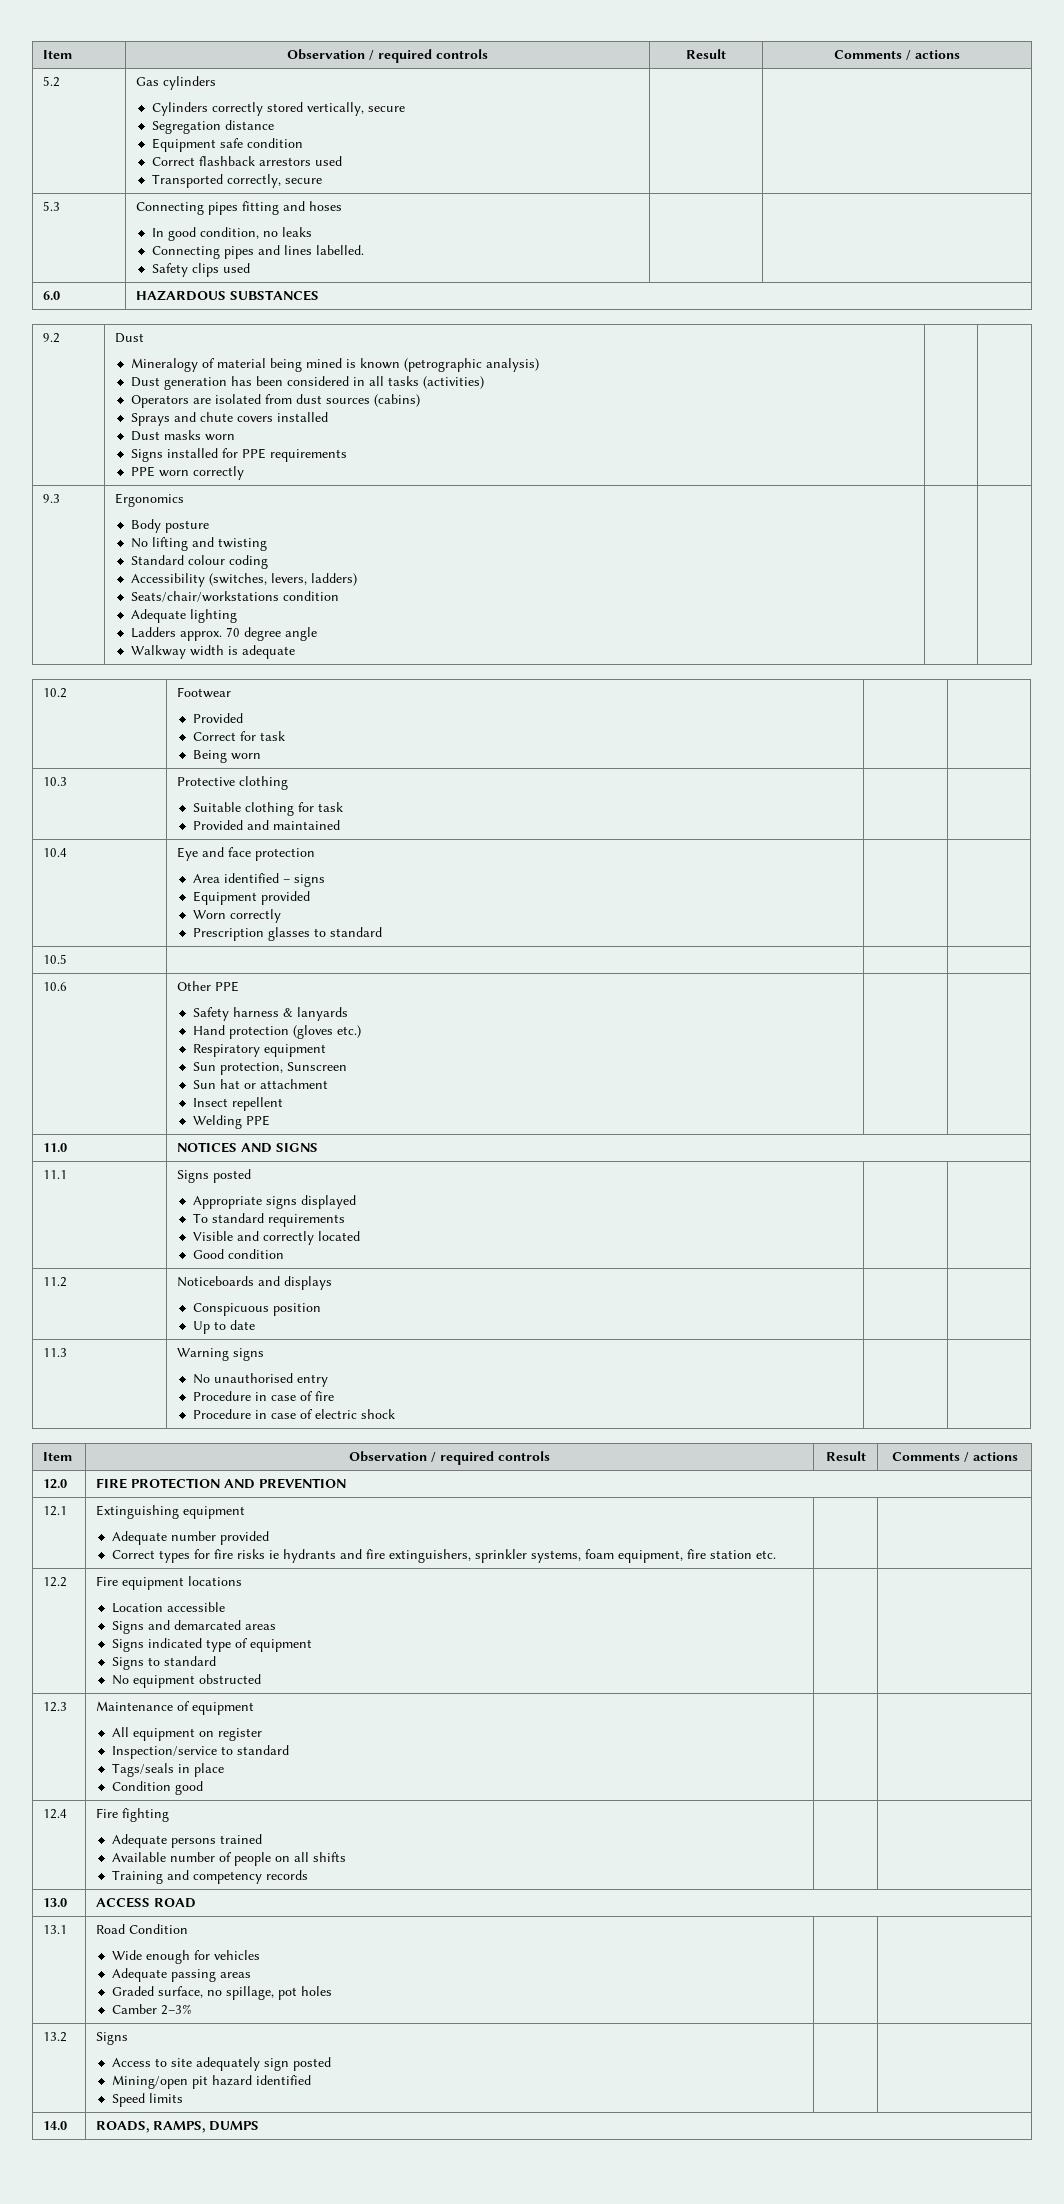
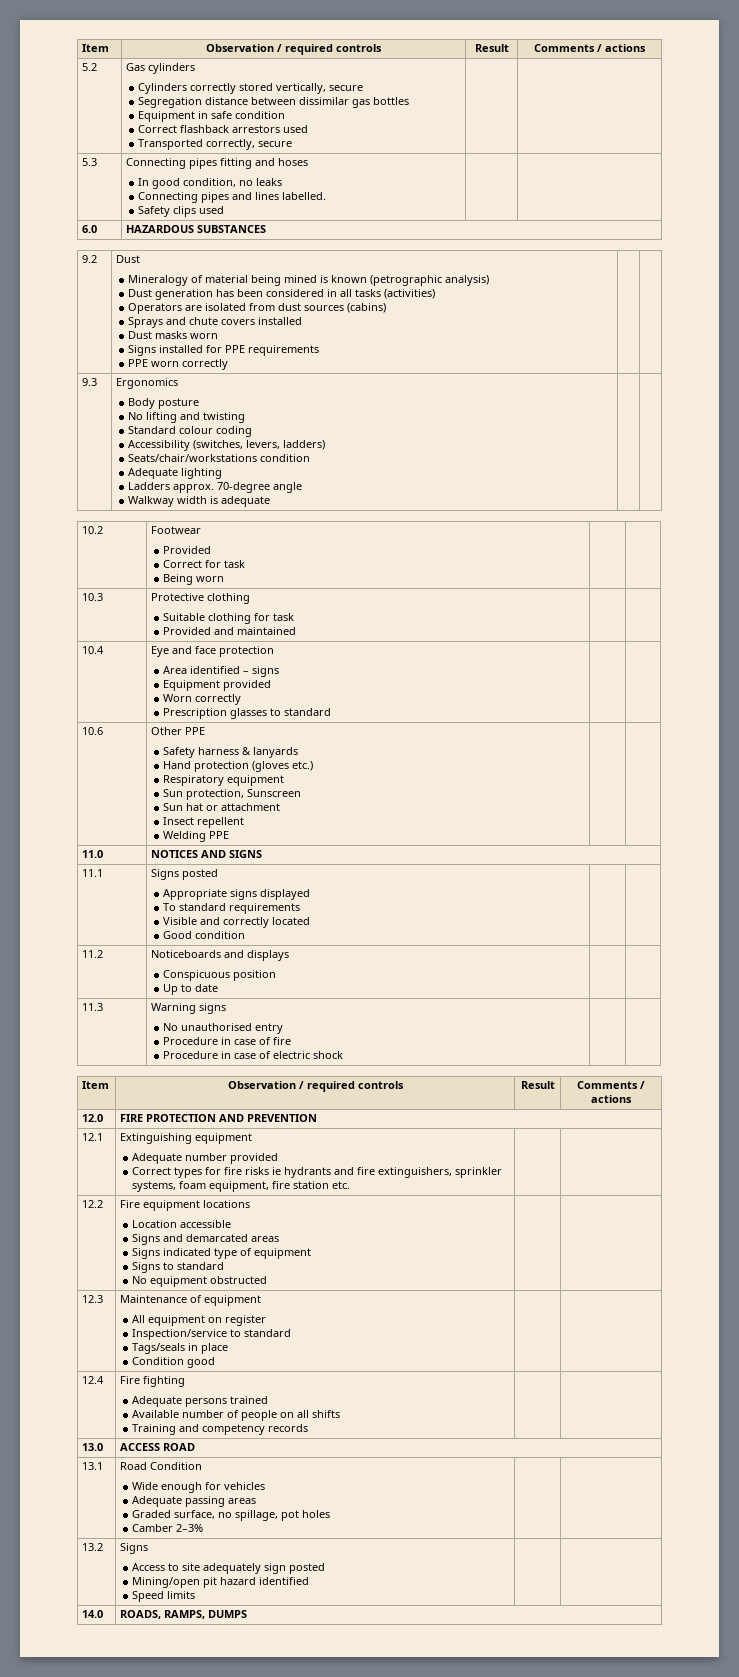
[151,138,216,152] // Equipment -> [251,97,410,108] [138,111,209,122] between dissimilar gas bottles // Equipment in
[225,627,281,641] 70 degree -> [217,482,271,493] 70-degree
[43,954,68,964] // 10.5 | | | -> (332, 712) none

